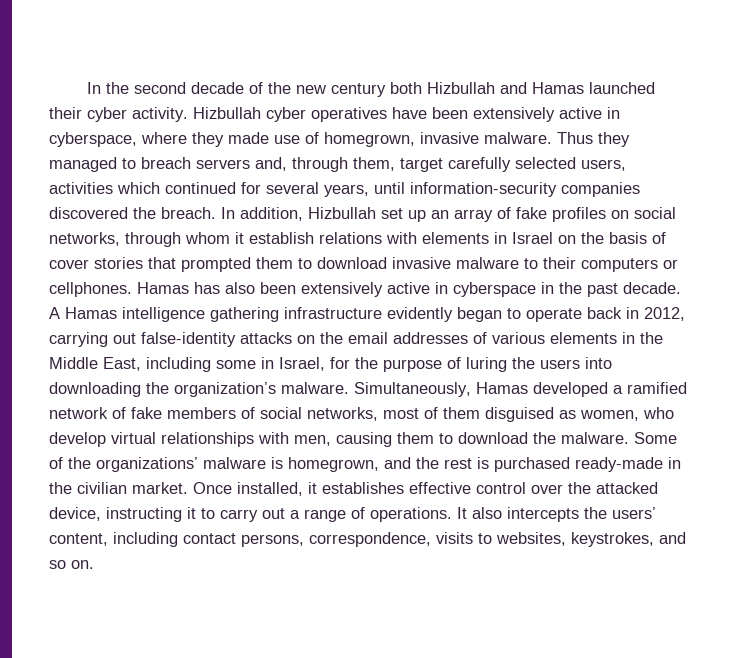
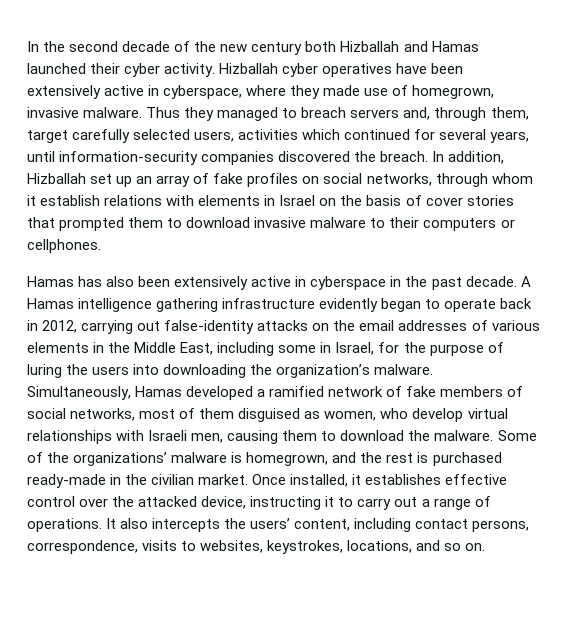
[427,82,496,94] Hizbullah -> [340,41,400,52] Hizballah
[193,107,261,119] Hizbullah -> [219,63,279,74] Hizballah
[308,207,376,219] Hizbullah -> [27,173,86,184] Hizballah
(132, 289) none -> (101, 246) //
(289, 438) none -> [148,430,188,441] Israeli
(654, 539) none -> [347,540,413,553] locations,

